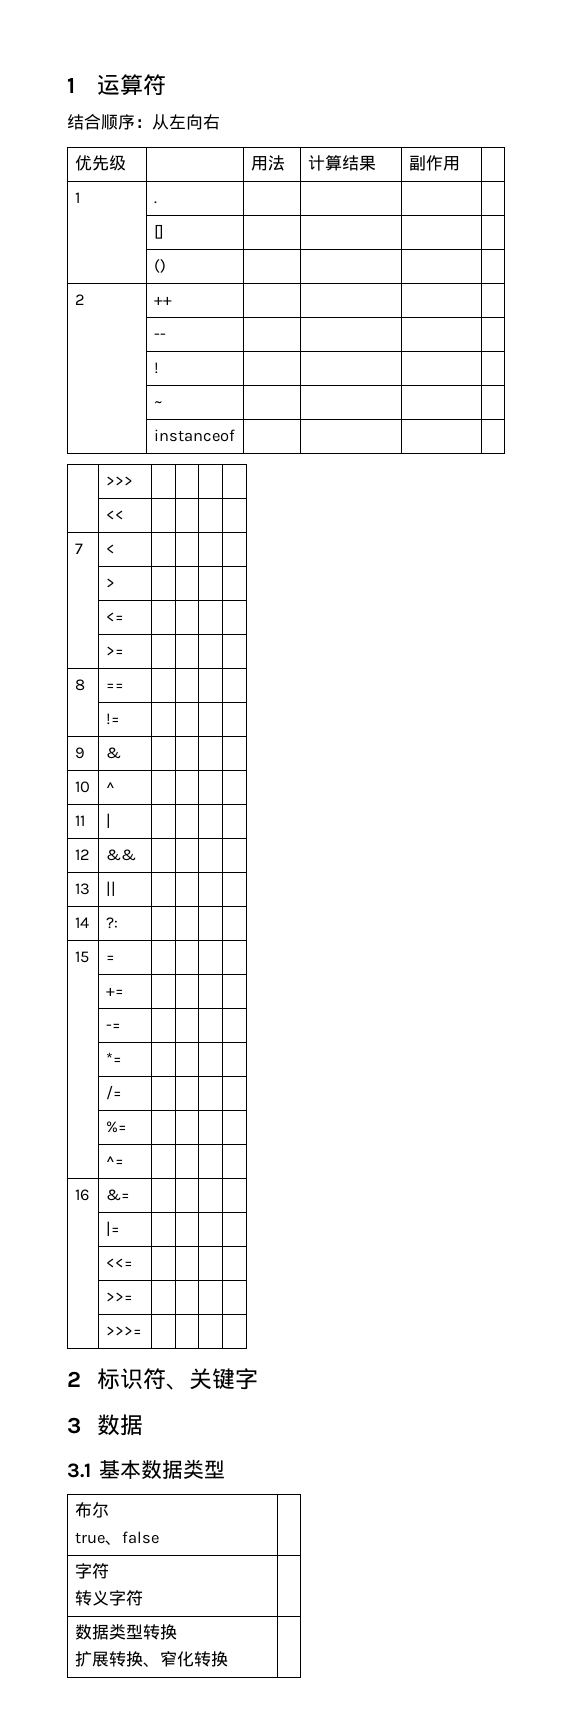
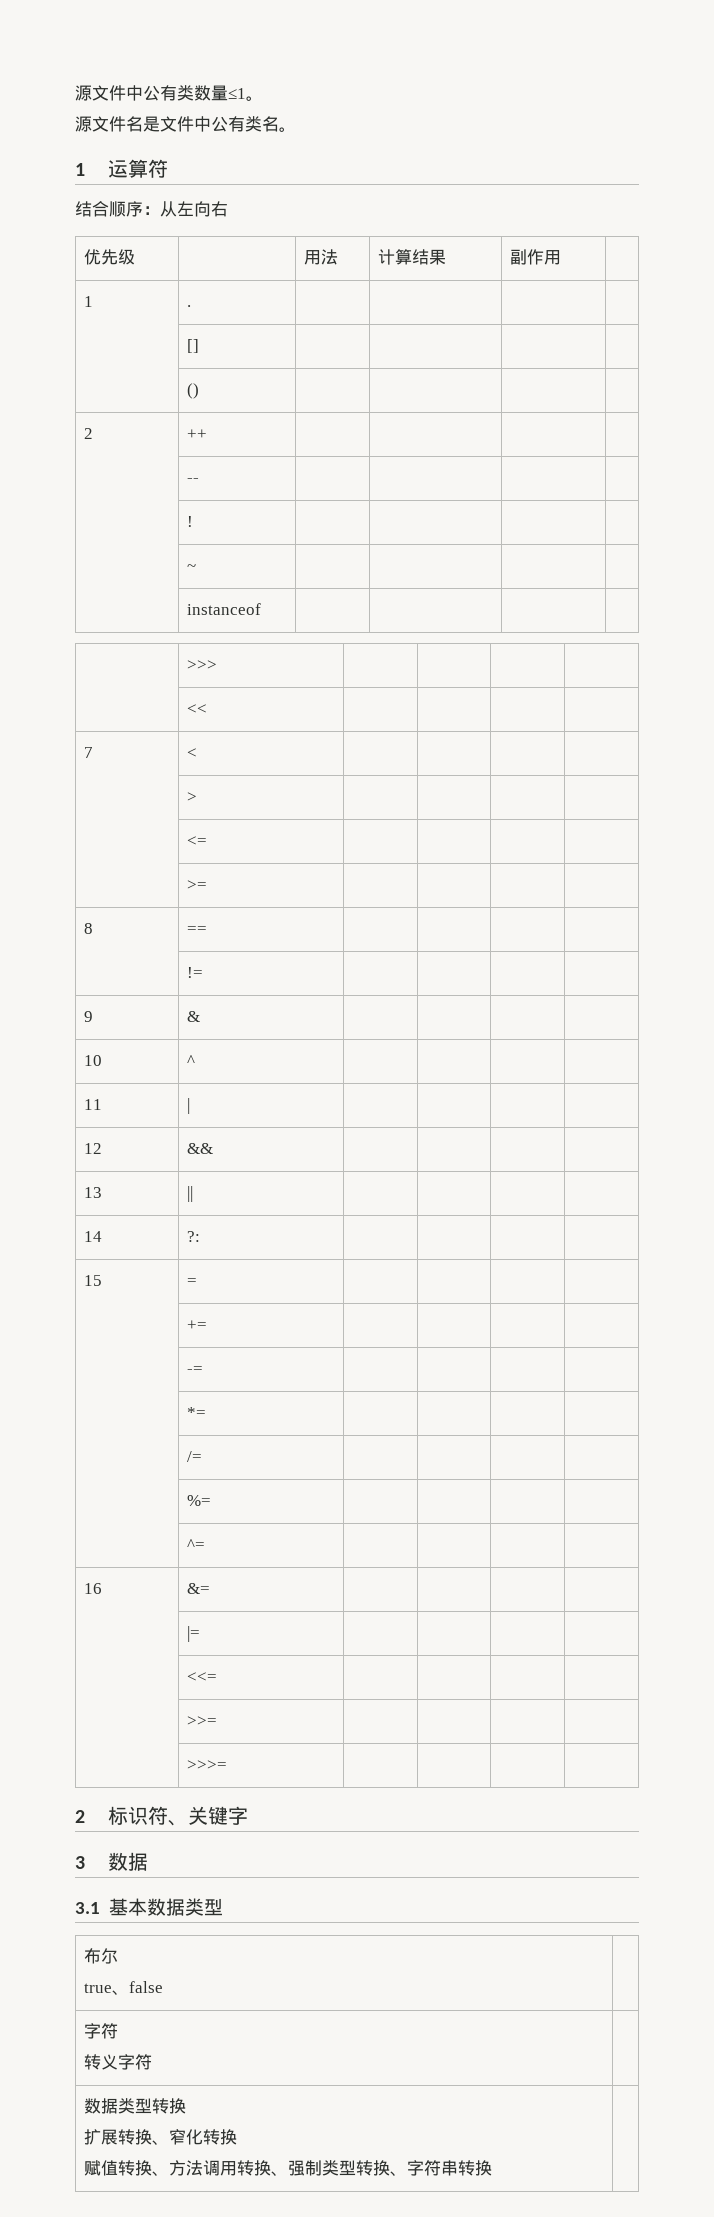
(67, 85) none -> [75,85,263,101] [75,116,296,132] 源文件中公有类数量≤1。 // 源文件名是文件中公有类名。 //
(228, 1659) none -> [83,2160,492,2176] // 赋值转换、方法调用转换、强制类型转换、字符串转换

